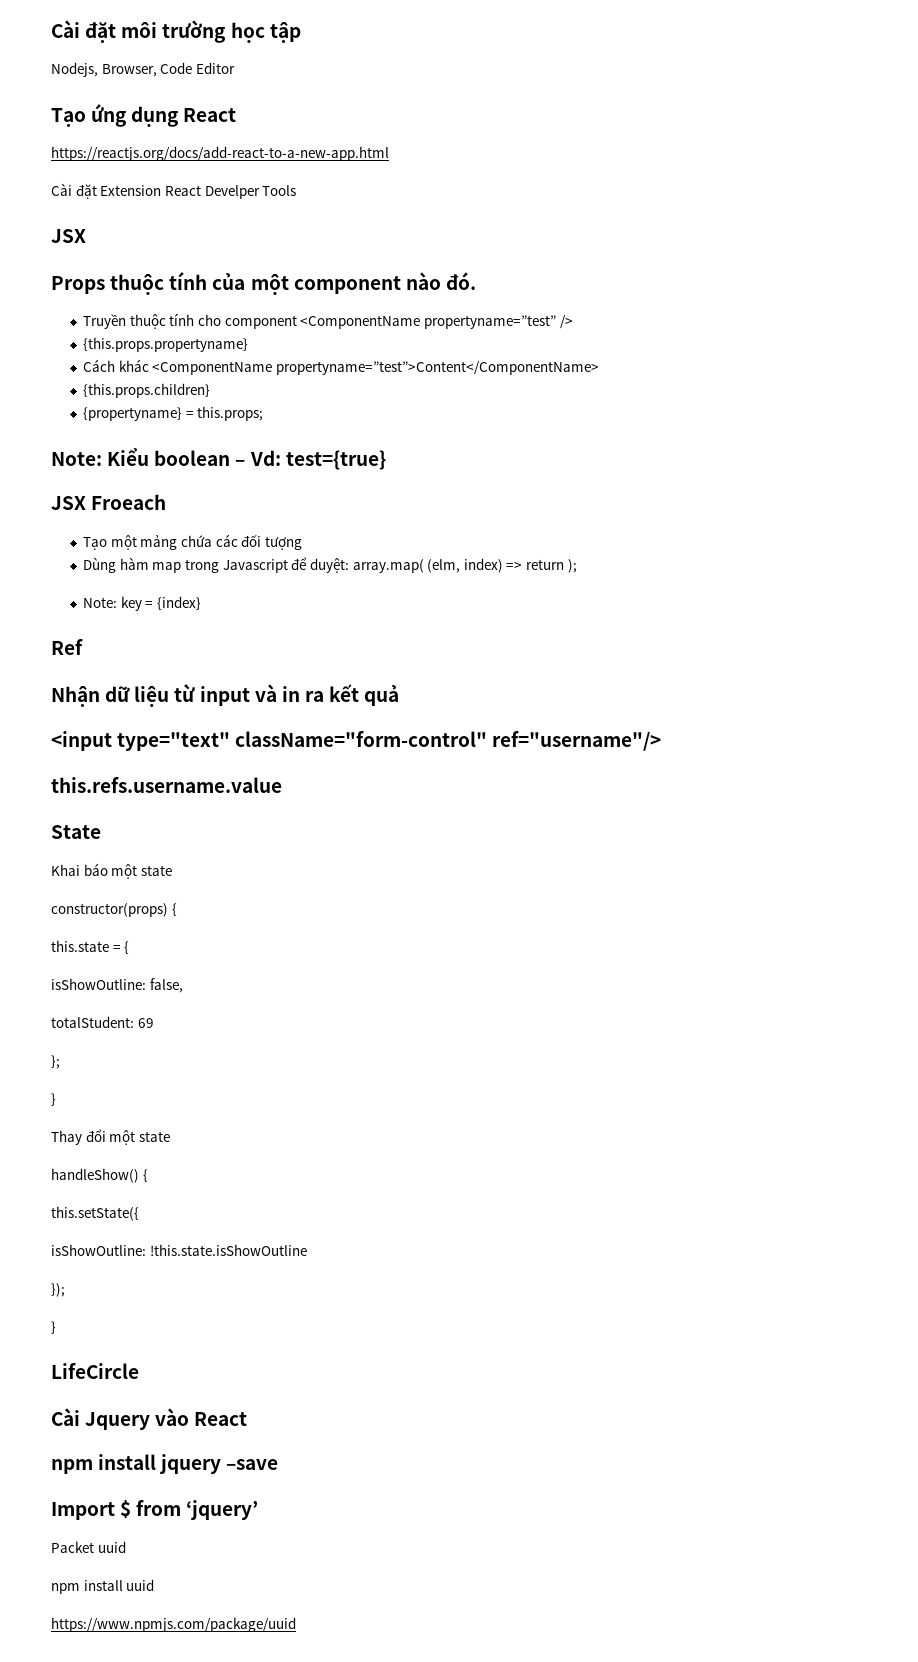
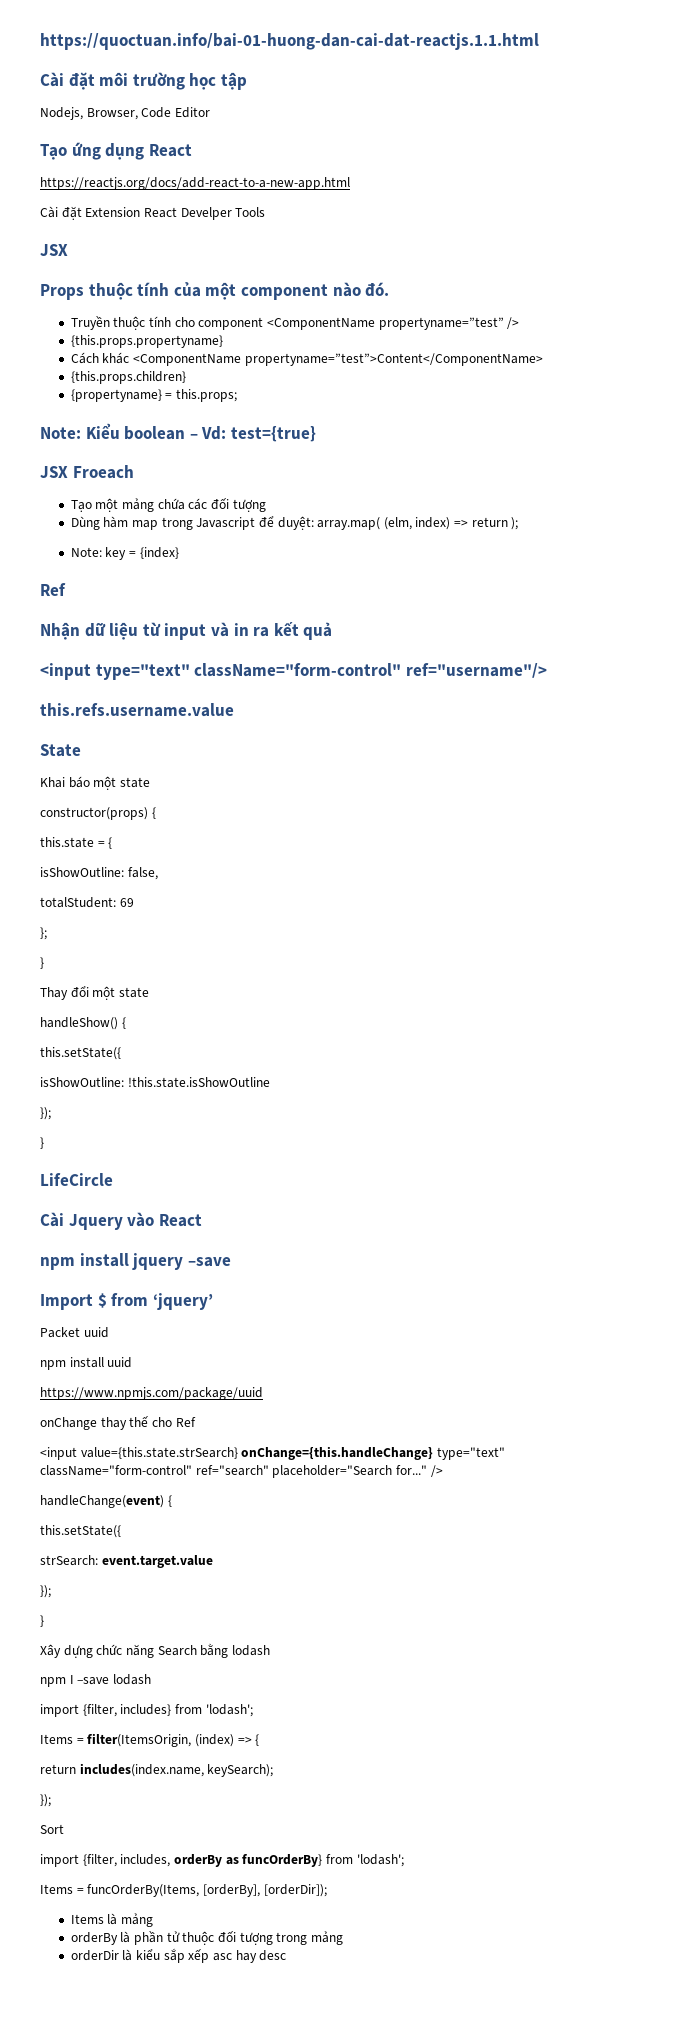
(51, 29) none -> [40,33,539,50] https://quoctuan.info/bai-01-huong-dan-cai-dat-reactjs.1.1.html //
(296, 1624) none -> [40,1416,196,1430] [40,1446,505,1460] [40,1465,443,1478] [40,1495,172,1508] [40,1525,121,1538] [40,1555,213,1568] [40,1585,51,1598] [40,1615,44,1627] [40,1643,270,1658] [40,1674,151,1687] [40,1704,253,1717] [40,1733,260,1747] [40,1763,274,1777] [40,1794,51,1807] [40,1824,64,1834] [40,1854,404,1867] [40,1884,327,1897] [70,1913,153,1927] [70,1931,343,1945] [70,1948,287,1963] // onChange thay thế cho Ref // <input value={this.state.strSearch} onChange={this.handleChange} type="text" className="form-control" ref="search" placeholder="Search for..." /> // handleChange(event) { // this.setState({ // strSearch: event.target.value // }); // } // Xây dựng chức năng Search bằng lodash // npm I –save lodash // import {filter, includes} from 'lodash'; // Items = filter(ItemsOrigin, (index) => { // return includes(index.name, keySearch); // }); // Sort // import {filter, includes, orderBy as funcOrderBy} from 'lodash'; // Items = funcOrderBy(Items, [orderBy], [orderDir]); // Items là mảng // orderBy là phần tử thuộc đối tượng trong mảng // orderDir là kiểu sắp xếp asc hay desc

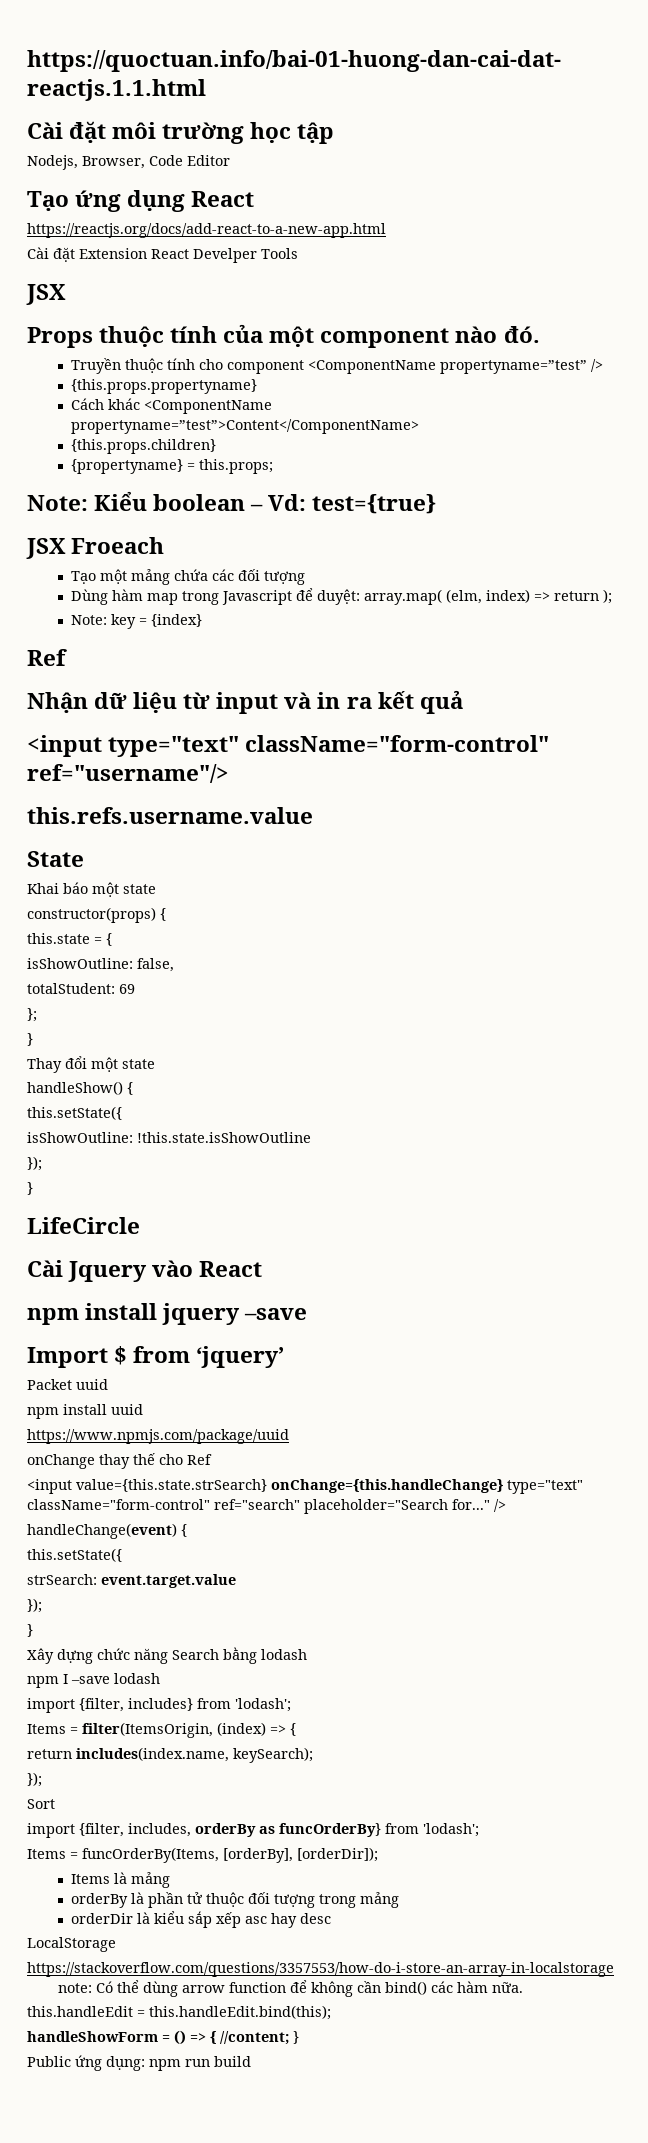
(287, 1955) none -> [27,1937,116,1952] [27,1962,614,1977] [58,1980,524,1997] [27,2005,331,2020] [27,2030,299,2045] [27,2055,251,2071] // LocalStorage // https://stackoverflow.com/questions/3357553/how-do-i-store-an-array-in-localstorage // note: Có thể dùng arrow function để không cần bind() các hàm nữa. // this.handleEdit = this.handleEdit.bind(this); // handleShowForm = () => { //content; } // Public ứng dụng: npm run build

